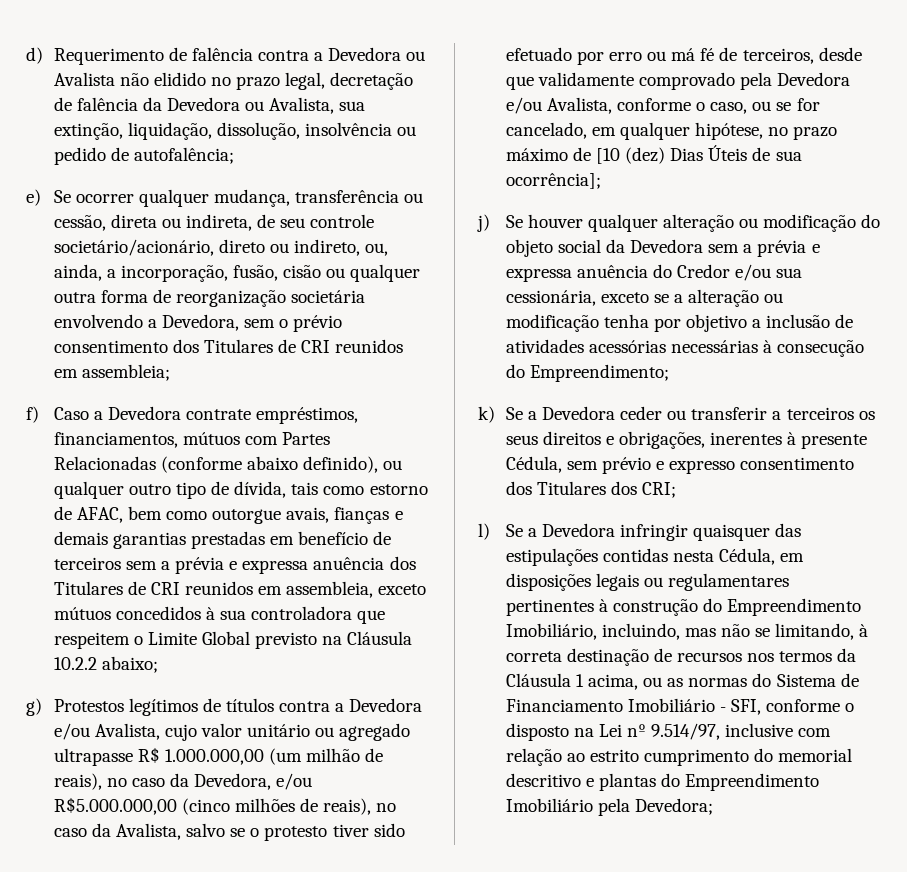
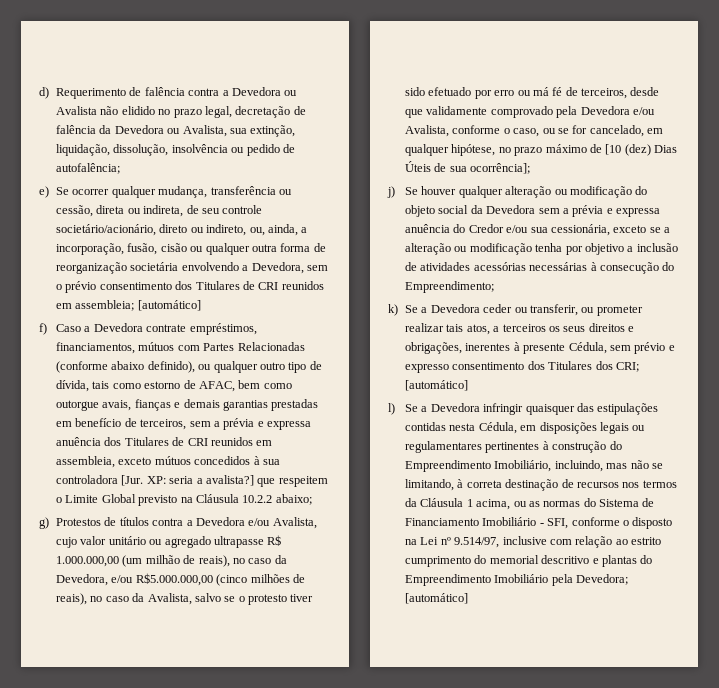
(170, 372) none -> [137,300,201,311] [automático]
[53,557,121,570] terceiros -> [140,419,187,430] terceiros,
(353, 613) none -> [121,475,254,486] [Jur. XP: seria a avalista?]
[128,698,198,716] legítimos -> (102, 522) none
[691,407,768,420] transferir -> [529,304,643,316] [405,323,490,335] transferir, ou prometer realizar tais atos,
(677, 490) none -> [405,380,469,391] [automático]
(713, 806) none -> [405,593,469,604] [automático]

